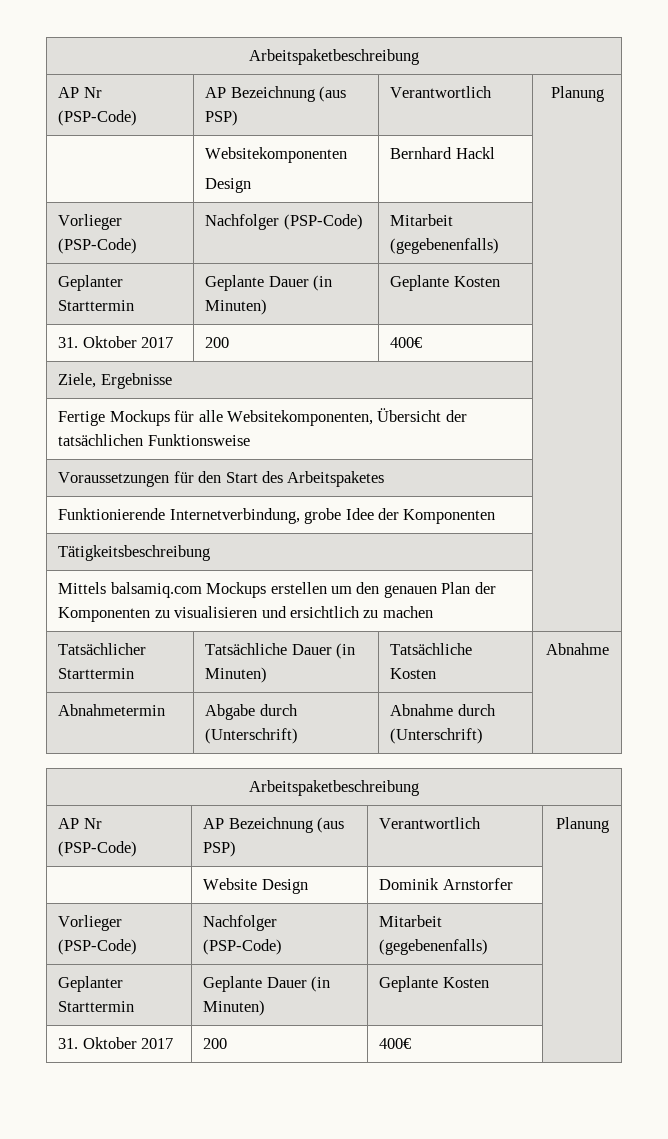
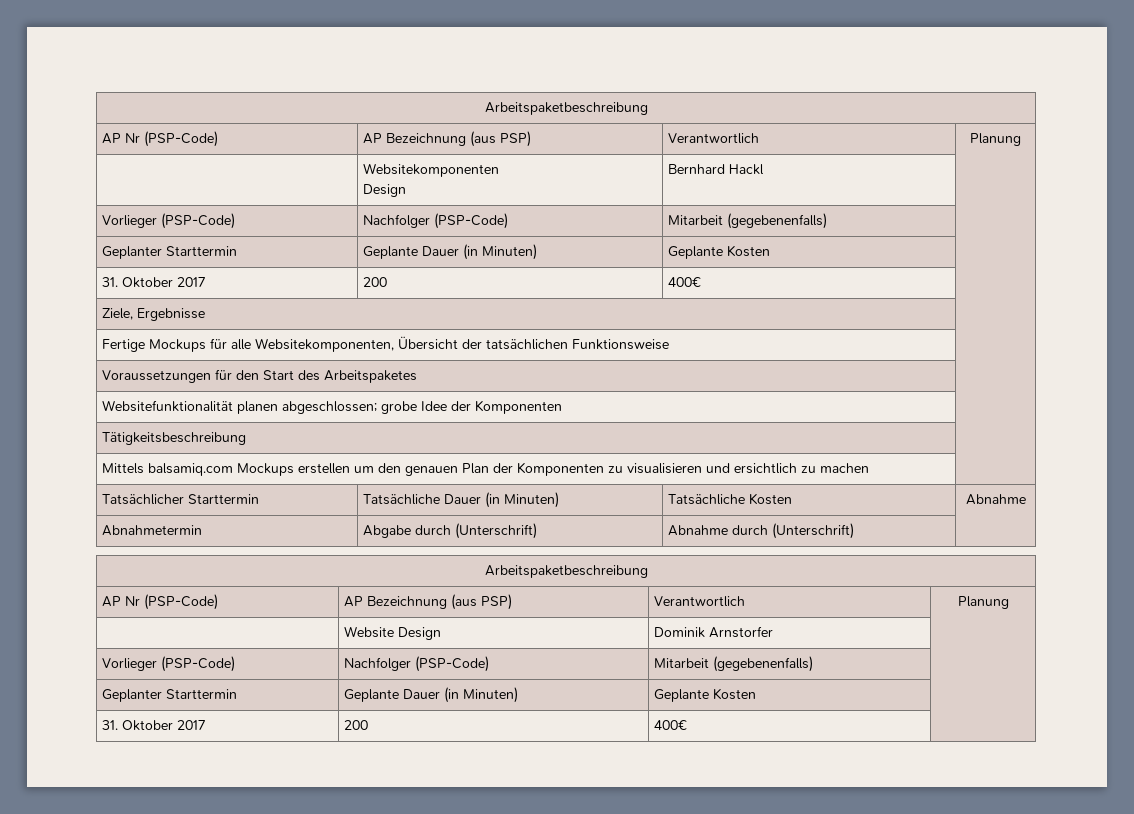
[58,508,300,524] Funktionierende Internetverbindung, -> [101,400,377,414] Websitefunktionalität planen abgeschlossen;

